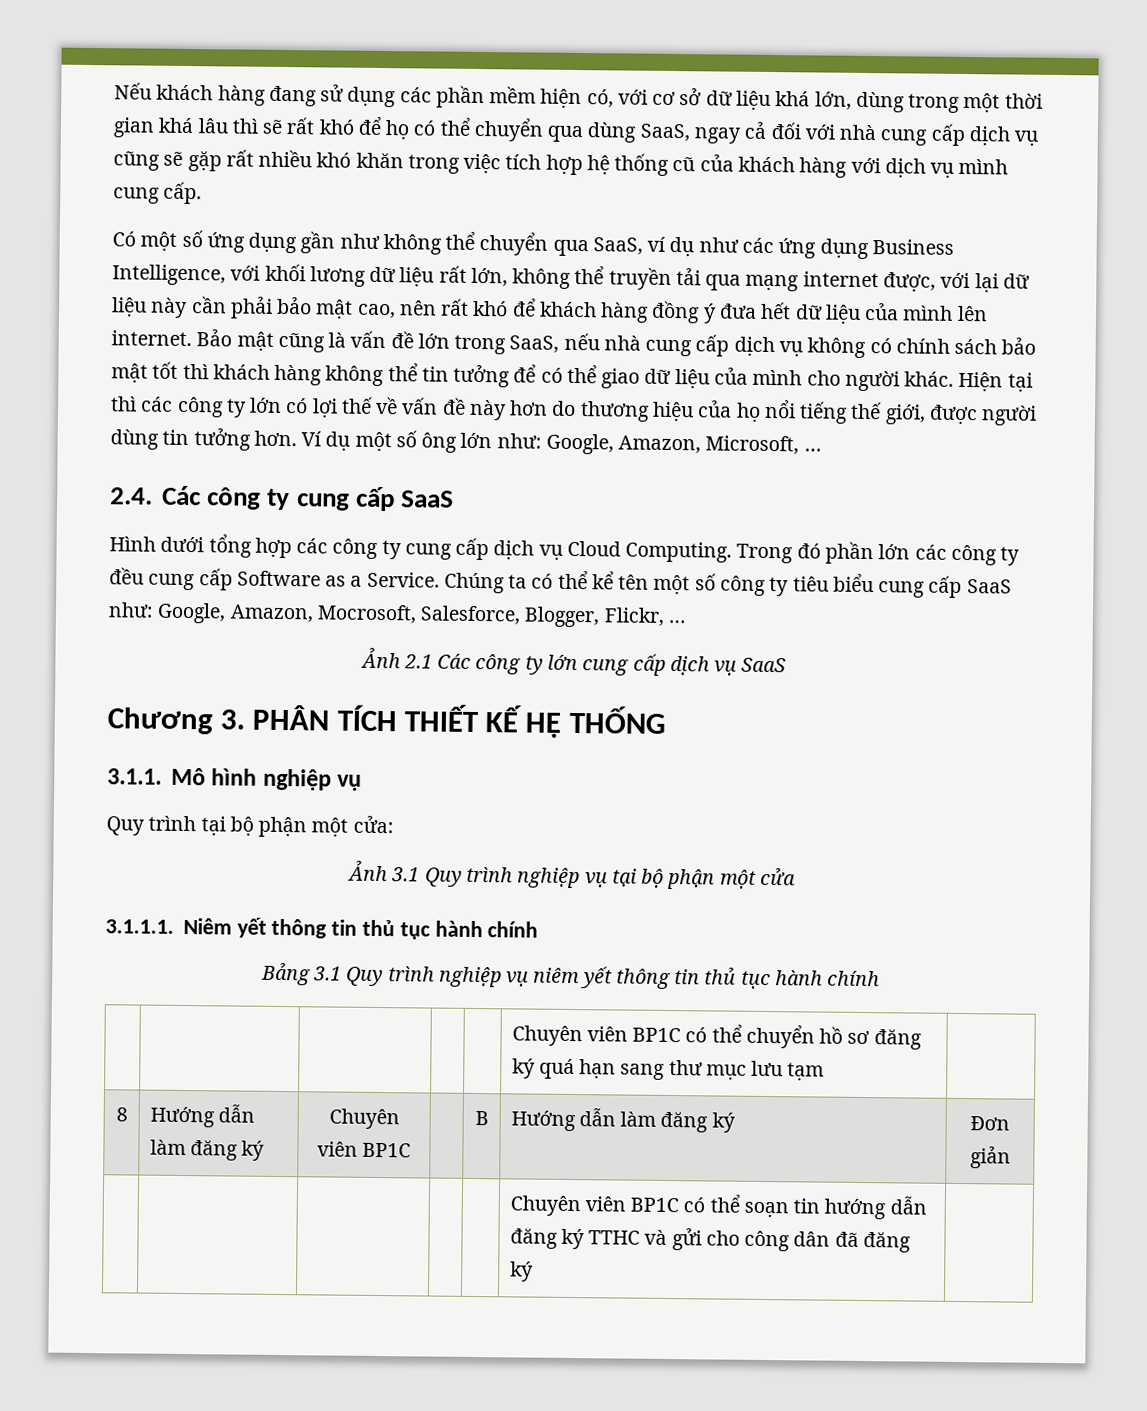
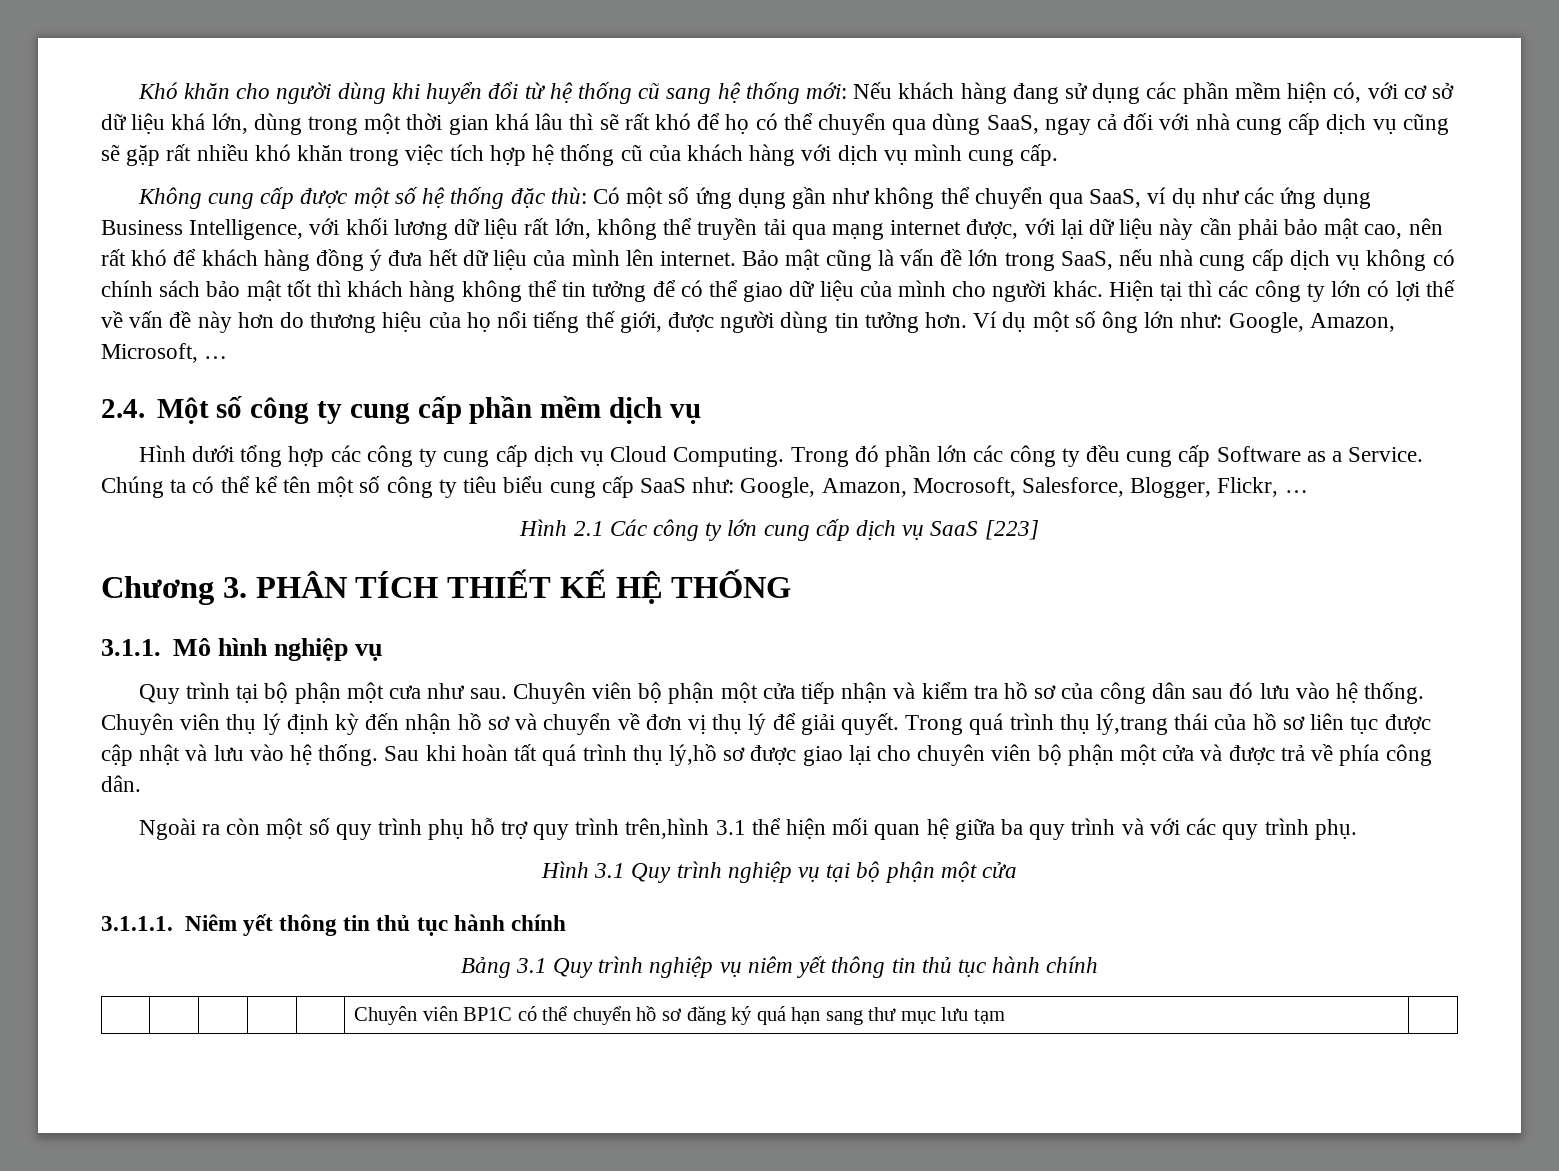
(114, 91) none -> [137,82,848,104] Khó khăn cho người dùng khi huyển đổi từ hệ thống cũ sang hệ thống mới:
(203, 193) none -> [137,187,587,209] Không cung cấp được một số hệ thống đặc thù:
[161,485,455,512] Các công ty cung cấp SaaS -> [156,396,701,424] Một số công ty cung cấp phần mềm dịch vụ
[359,647,401,669] Ảnh -> [519,519,568,536] Hình
(787, 665) none -> [984,520,1039,540] [223]
[352,815,394,834] [347,860,389,882] cửa: // Ảnh -> [389,682,1425,704] [101,713,1431,735] [101,744,1432,766] [101,775,141,792] [138,818,1357,840] [540,861,589,878] cưa như sau. Chuyên viên bộ phận một cửa tiếp nhận và kiểm tra hồ sơ của công dân sau đó lưu vào hệ thống. Chuyên viên thụ lý định kỳ đến nhận hồ sơ và chuyển về đơn vị thụ lý để giải quyết. Trong quá trình thụ lý,trang thái của hồ sơ liên tục được cập nhật và lưu vào hệ thống. Sau khi hoàn tất quá trình thụ lý,hồ sơ được giao lại cho chuyên viên bộ phận một cửa và được trả về phía công dân. // Ngoài ra còn một số quy trình phụ hỗ trợ quy trình trên,hình 3.1 thể hiện mối quan hệ giữa ba quy trình và với các quy trình phụ. // Hình
[116,1107,129,1122] [149,1104,255,1128] [149,1139,266,1161] [328,1108,400,1130] [316,1141,412,1158] [474,1111,489,1126] [510,1108,736,1133] [970,1116,1010,1131] [969,1146,1011,1169] [509,1194,927,1220] [509,1228,911,1253] [509,1261,534,1282] // 8 | Hướng dẫn làm đăng ký | Chuyên viên BP1C | | B | Hướng dẫn làm đăng ký | Đơn giản // | | | | | Chuyên viên BP1C có thể soạn tin hướng dẫn đăng ký TTHC và gửi cho công dân đã đăng ký | -> (1005, 1016) none

